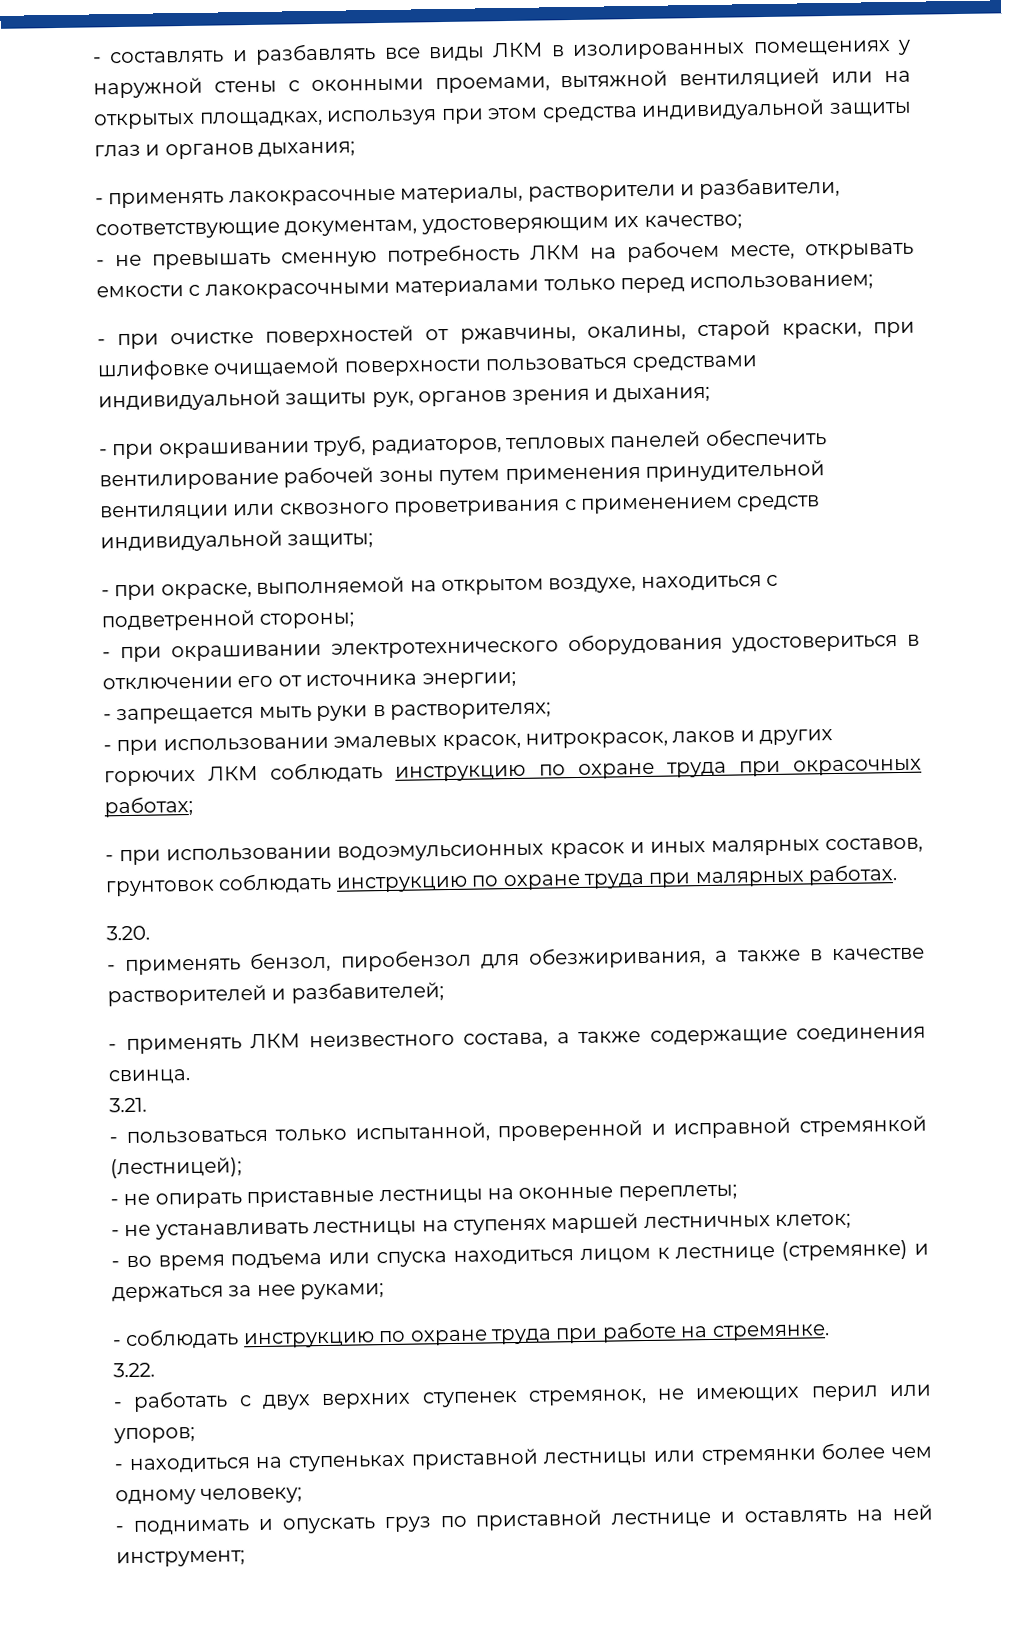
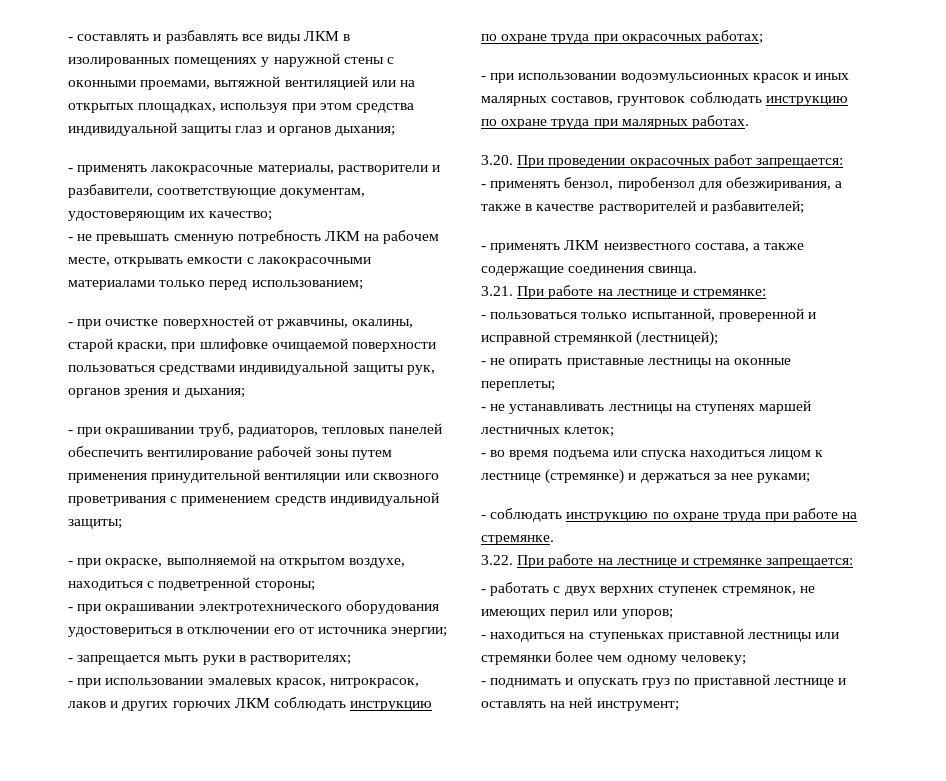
(150, 933) none -> [517,154,843,168] При проведении окрасочных работ запрещается:
(147, 1105) none -> [517,285,767,299] При работе на лестнице и стремянке:
(155, 1370) none -> [517,554,854,568] При работе на лестнице и стремянке запрещается:

